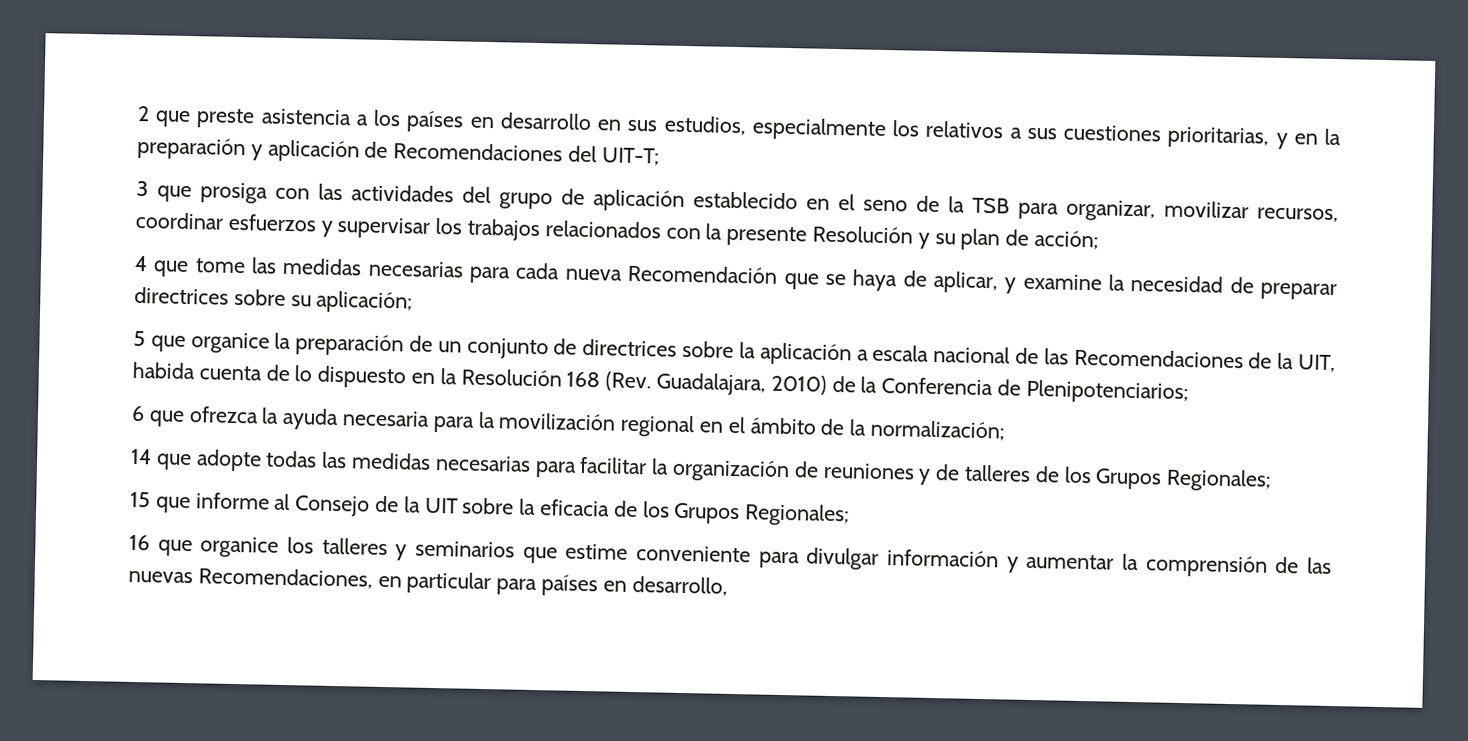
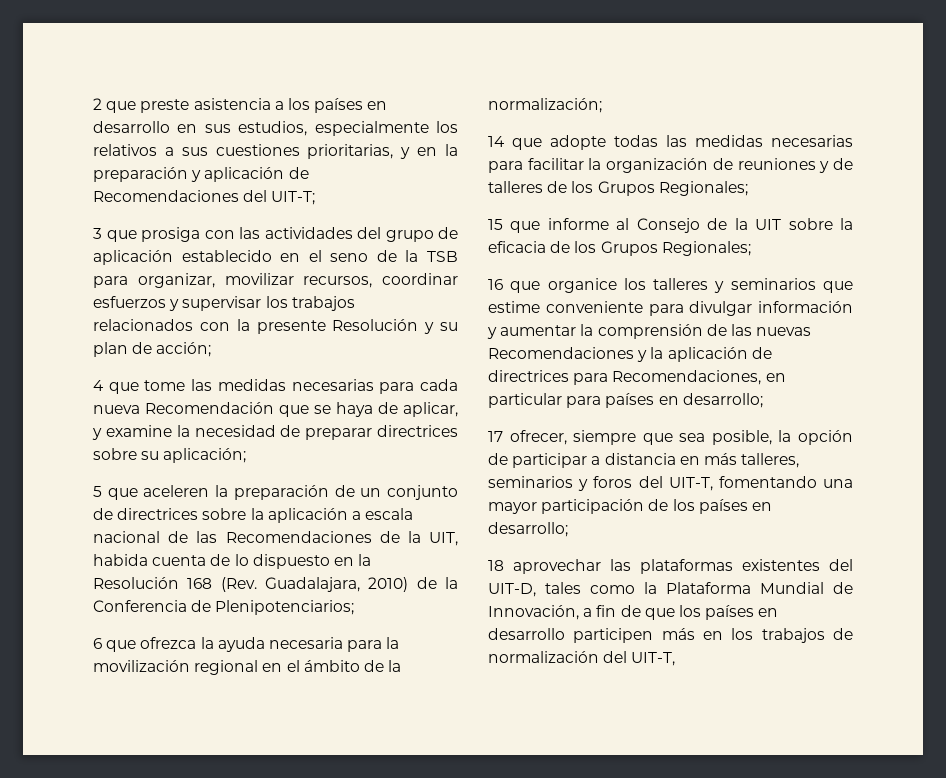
[190,332,270,354] organice -> [143,485,210,497] aceleren
(193, 577) none -> [488,347,772,362] [488,370,609,385] Recomendaciones y la aplicación de directrices para
[631,575,728,596] desarrollo, -> [682,393,763,408] [488,430,853,445] [488,453,800,468] [488,476,853,491] [488,499,772,514] [488,522,568,537] [488,559,853,574] [488,582,853,597] [488,605,779,620] [488,628,853,643] [488,651,676,666] desarrollo; // 17 ofrecer, siempre que sea posible, la opción de participar a distancia en más talleres, seminarios y foros del UIT-T, fomentando una mayor participación de los países en desarrollo; // 18 aprovechar las plataformas existentes del UIT-D, tales como la Plataforma Mundial de Innovación, a fin de que los países en desarrollo participen más en los trabajos de normalización del UIT-T,

